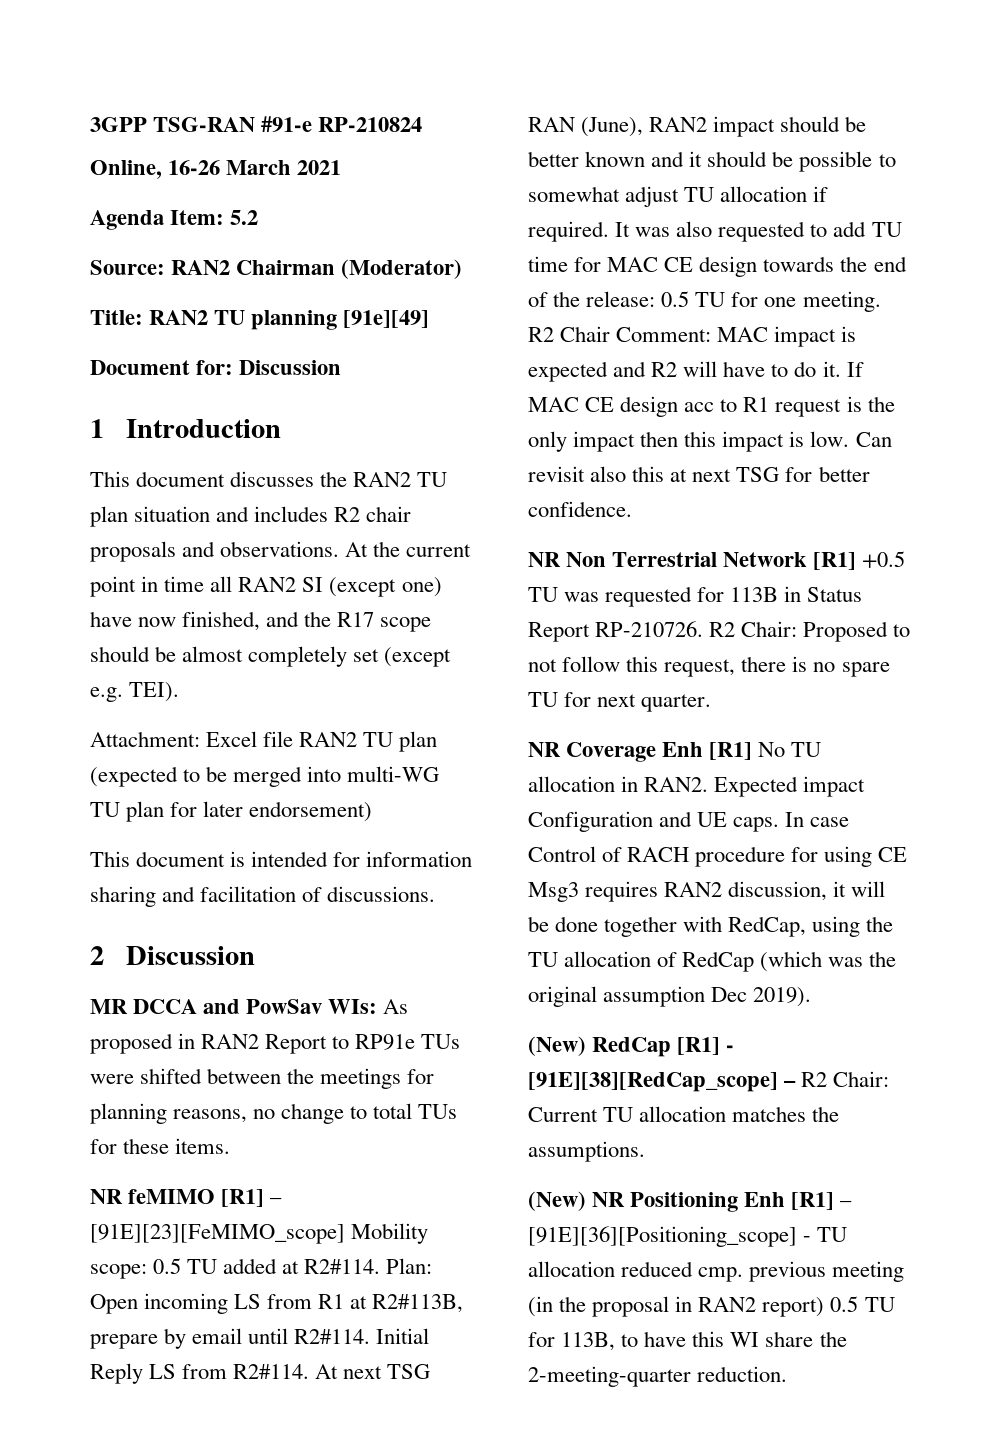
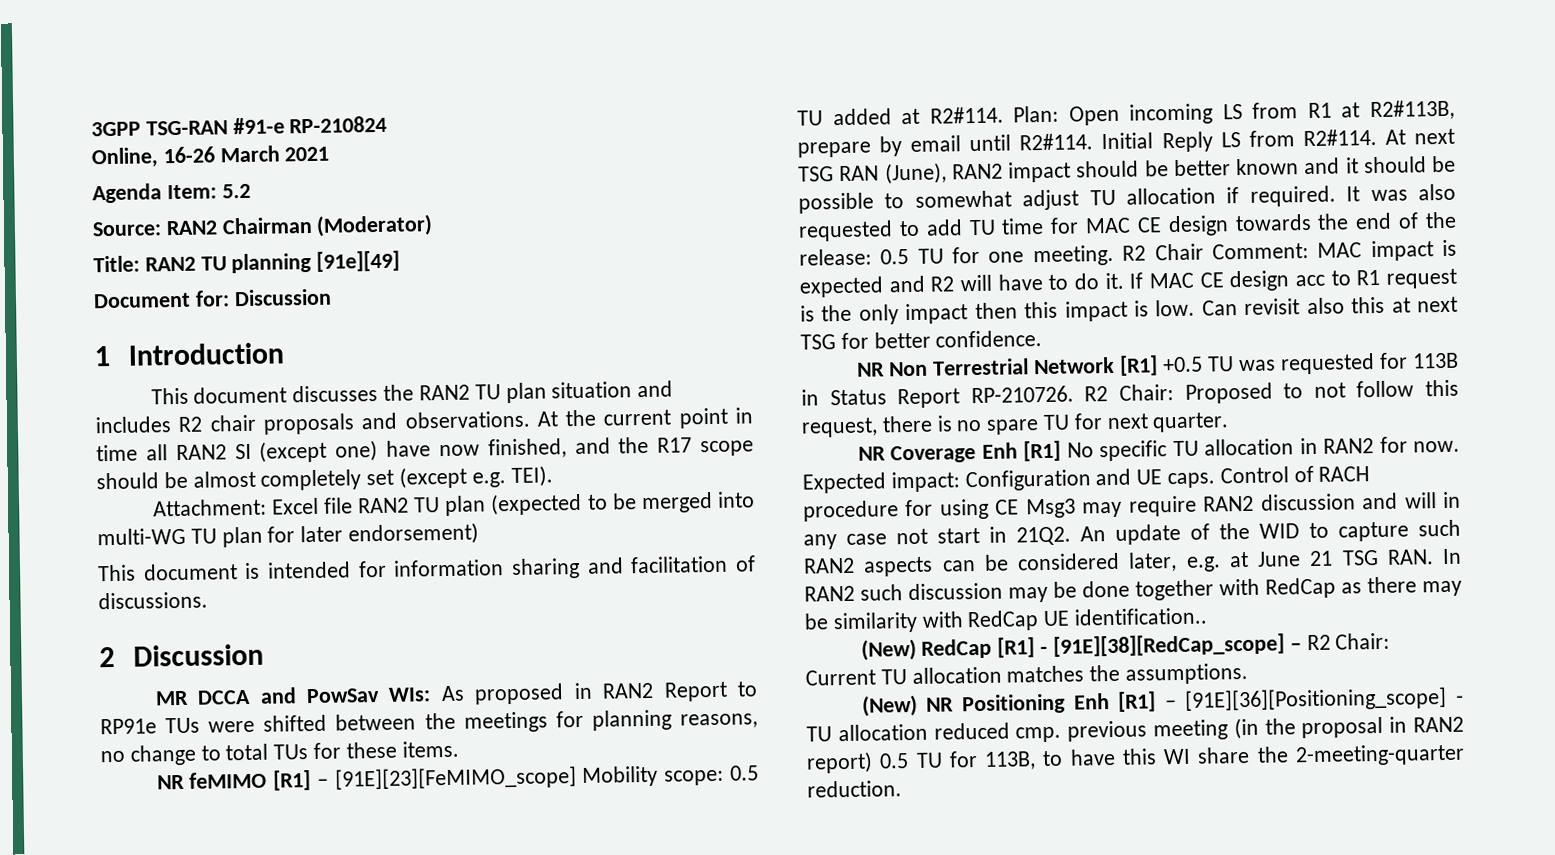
(786, 749) none -> [1099,440,1168,462] specific
[644,776,866,797] RAN2. Expected impact -> [1323,436,1460,454] [802,471,960,494] RAN2 for now. Expected impact:
[785,812,850,827] In case -> (1216, 480) none
[585,881,886,902] [528,916,894,937] [528,951,897,972] [528,986,812,1007] requires RAN2 discussion, it will be done together with RedCap, using the TU allocation of RedCap (which was the original assumption Dec 2019). -> [1082,491,1461,518] [803,519,1461,550] [803,548,1462,577] [804,576,1462,603] [804,607,1208,634] may require RAN2 discussion and will in any case not start in 21Q2. An update of the WID to capture such RAN2 aspects can be considered later, e.g. at June 21 TSG RAN. In RAN2 such discussion may be done together with RedCap as there may be similarity with RedCap UE identification..

